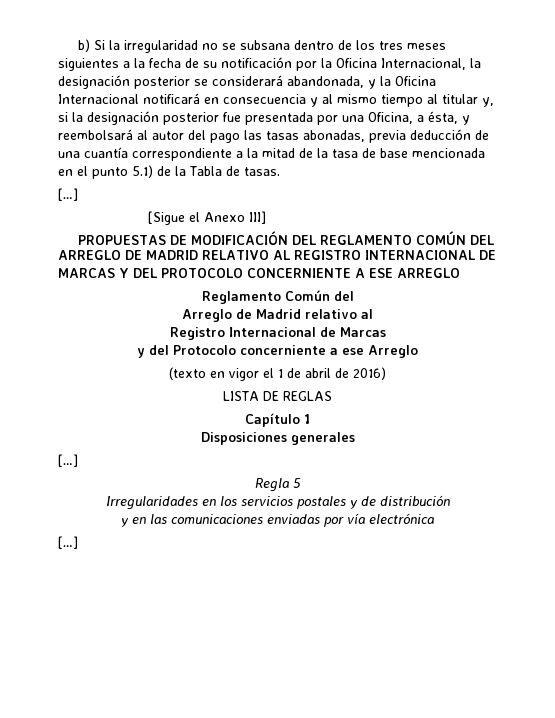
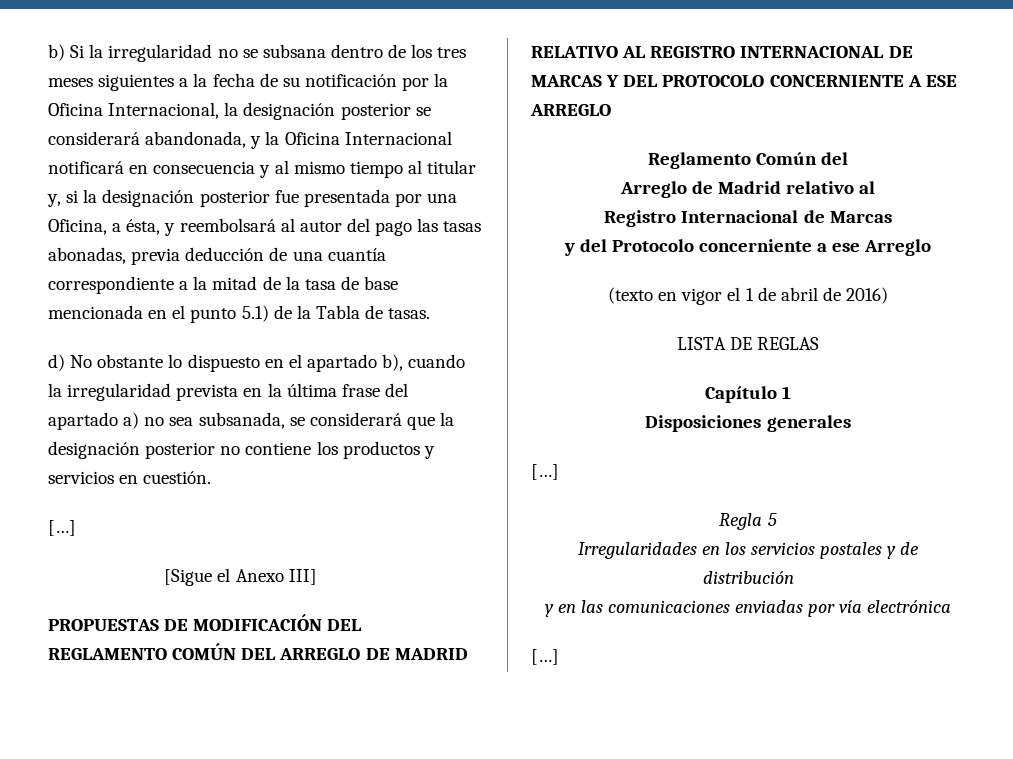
(280, 171) none -> [48,354,466,372] [48,383,408,401] [48,412,455,430] [48,441,435,459] [48,471,212,484] // d) No obstante lo dispuesto en el apartado b), cuando la irregularidad prevista en la última frase del apartado a) no sea subsanada, se considerará que la designación posterior no contiene los productos y servicios en cuestión.

